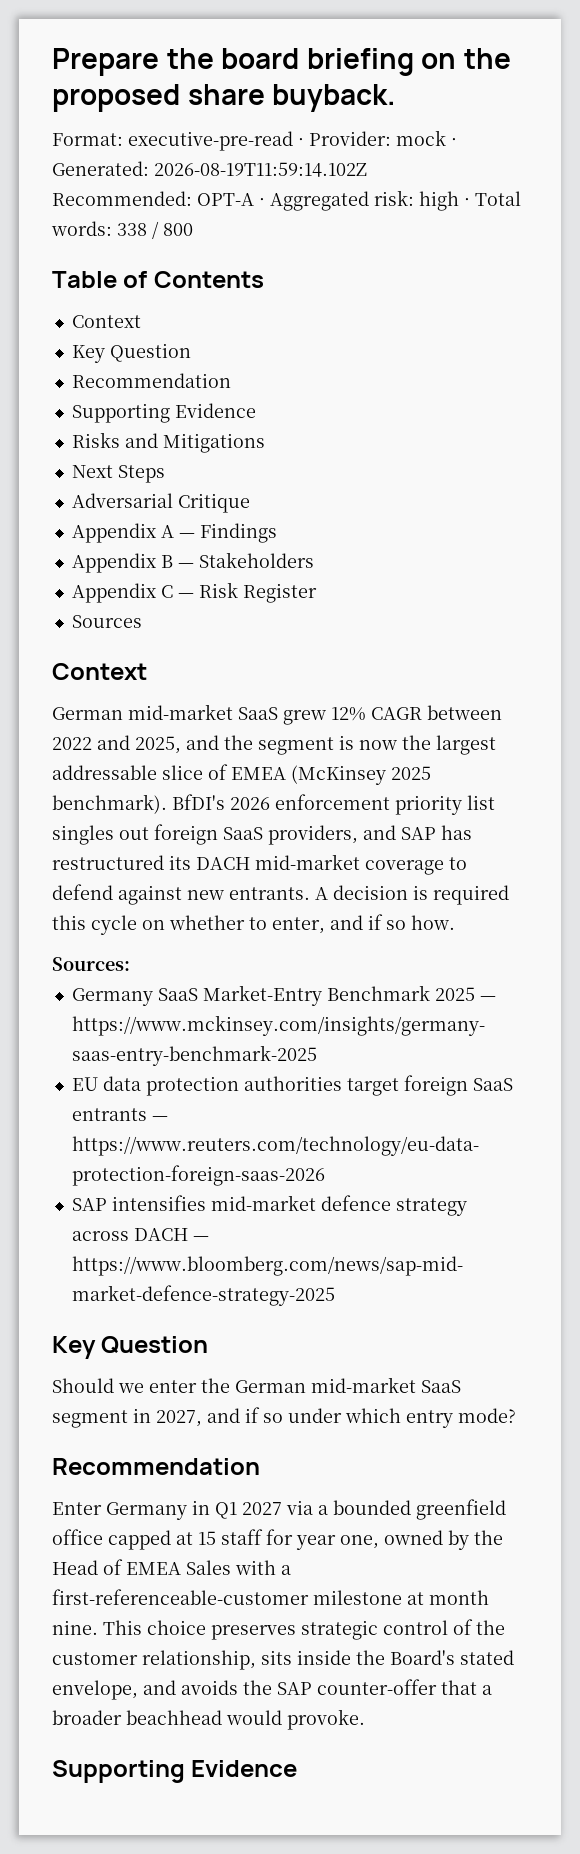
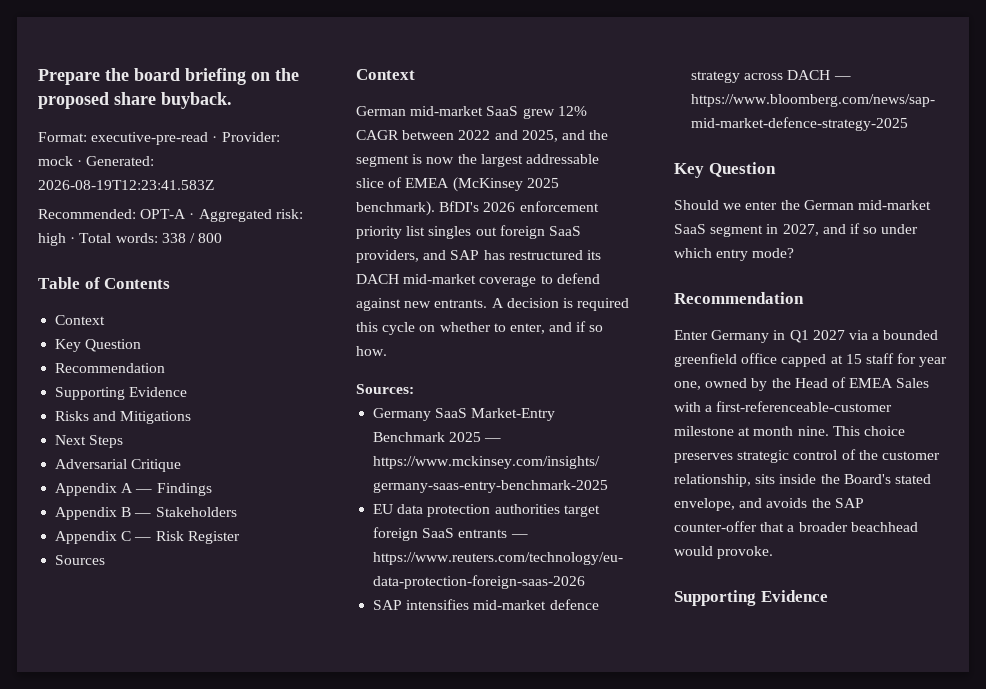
[154,162,367,177] 2026-08-19T11:59:14.102Z -> [38,180,214,190] 2026-08-19T12:23:41.583Z

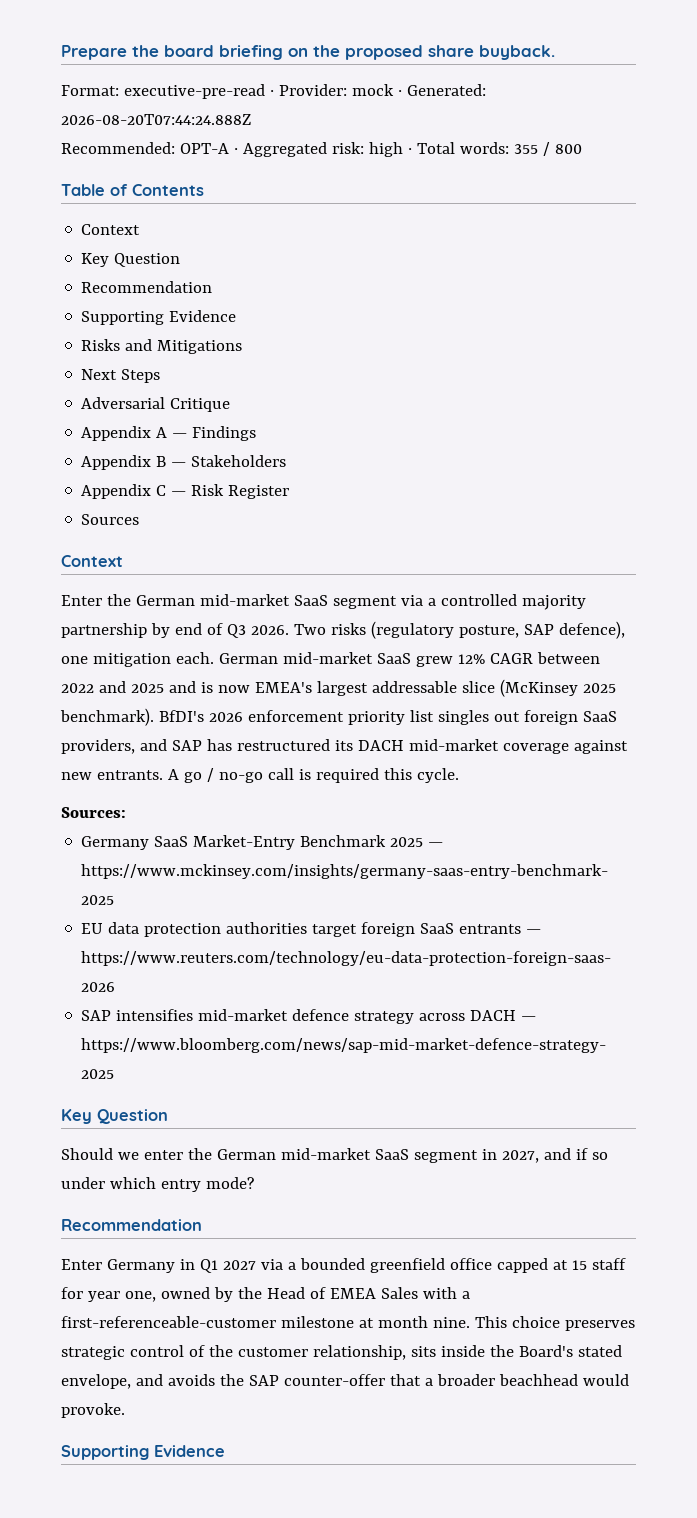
[38,180,214,190] 2026-08-19T12:23:41.583Z -> [61,114,251,125] 2026-08-20T07:44:24.888Z
[161,233,186,243] 338 -> [513,144,538,154] 355
(415, 74) none -> [61,594,586,610] [61,621,625,639] [61,652,214,667] Enter the German mid-market SaaS segment via a controlled majority partnership by end of Q3 2026. Two risks (regulatory posture, SAP defence), one mitigation each.
[521,130,609,142] [356,155,409,167] 2025, and the segment -> [130,681,196,693] 2025 and
[457,154,477,164] the -> [254,682,312,693] EMEA's
[388,177,450,188] of EMEA -> (495, 687) none
[540,273,600,284] to defend -> (569, 748) none
[506,298,630,311] [356,321,604,335] [356,346,387,356] decision is required this cycle on whether to enter, and if so how. -> [183,768,459,783] go / no-go call is required this cycle.

